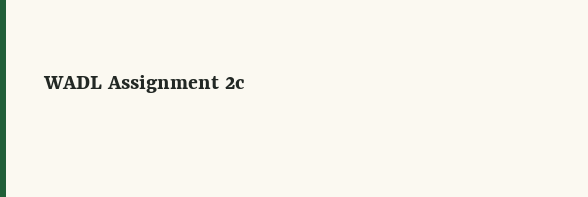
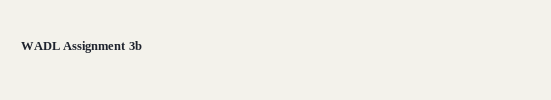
[225,77,246,89] 2c -> [128,41,142,50] 3b

